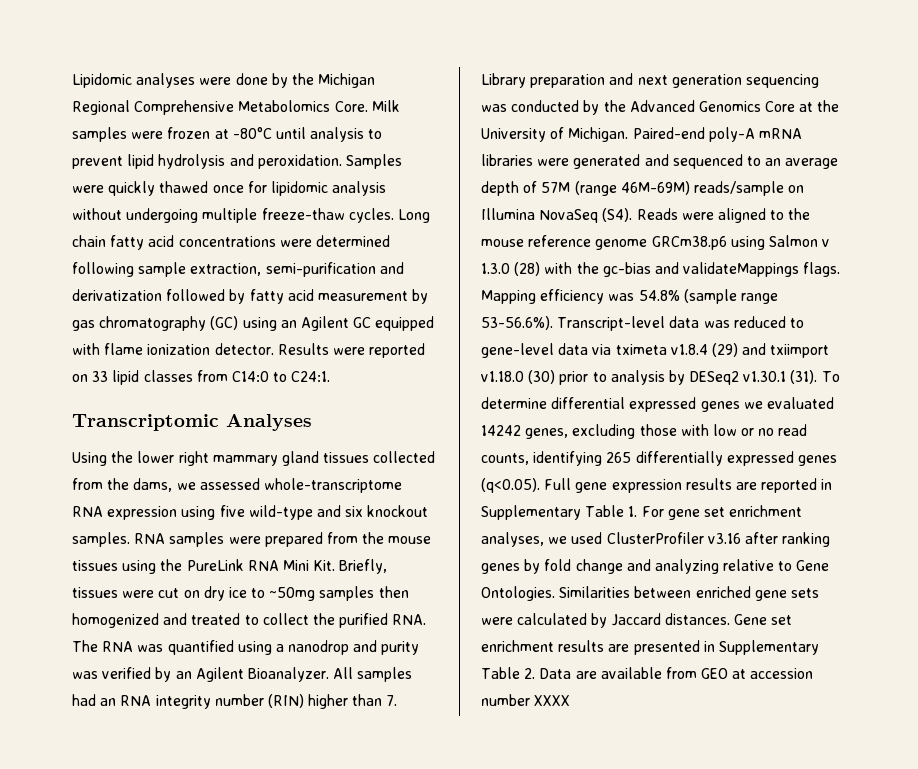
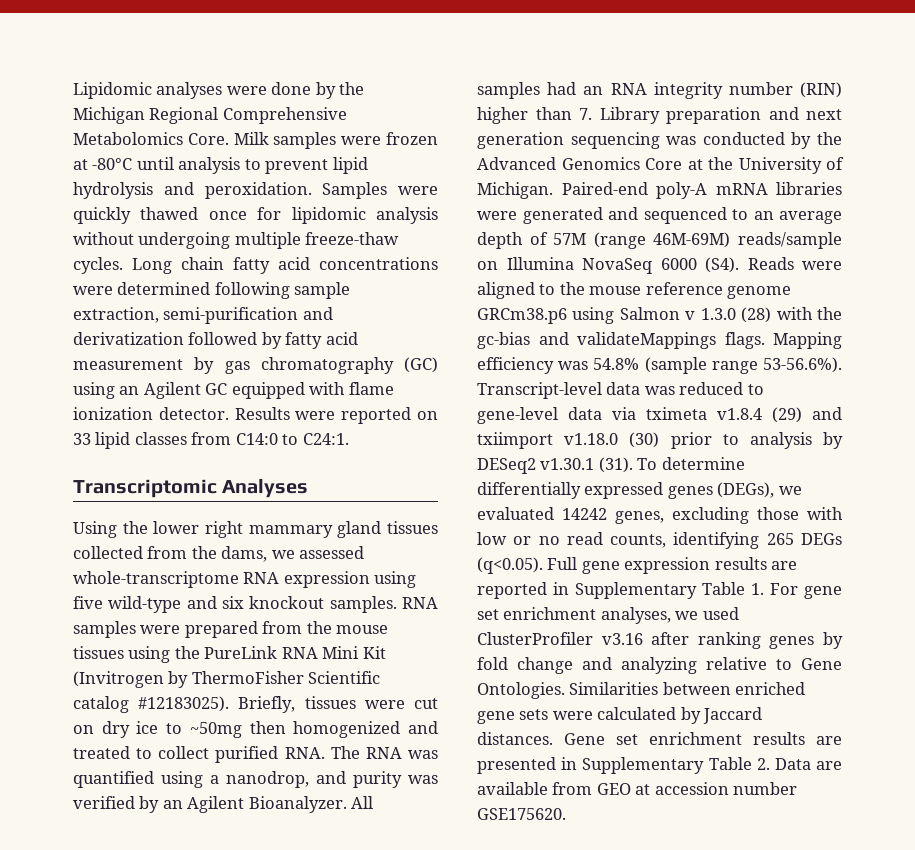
[313,560,336,571] Kit. -> [362,646,386,659] [73,671,381,688] [73,696,230,713] Kit (Invitrogen by ThermoFisher Scientific catalog #12183025).
[319,586,375,601] samples -> (242, 730) none
[312,613,335,625] the -> (210, 752) none
[288,640,350,655] nanodrop -> [226,771,309,788] nanodrop,
(599, 216) none -> [660,258,697,270] 6000
[551,397,740,412] differential expressed genes -> [477,482,775,499] differentially expressed genes (DEGs),
[635,451,837,466] differentially expressed genes -> [801,533,842,545] DEGs
[534,695,571,706] XXXX -> [477,808,566,820] GSE175620.

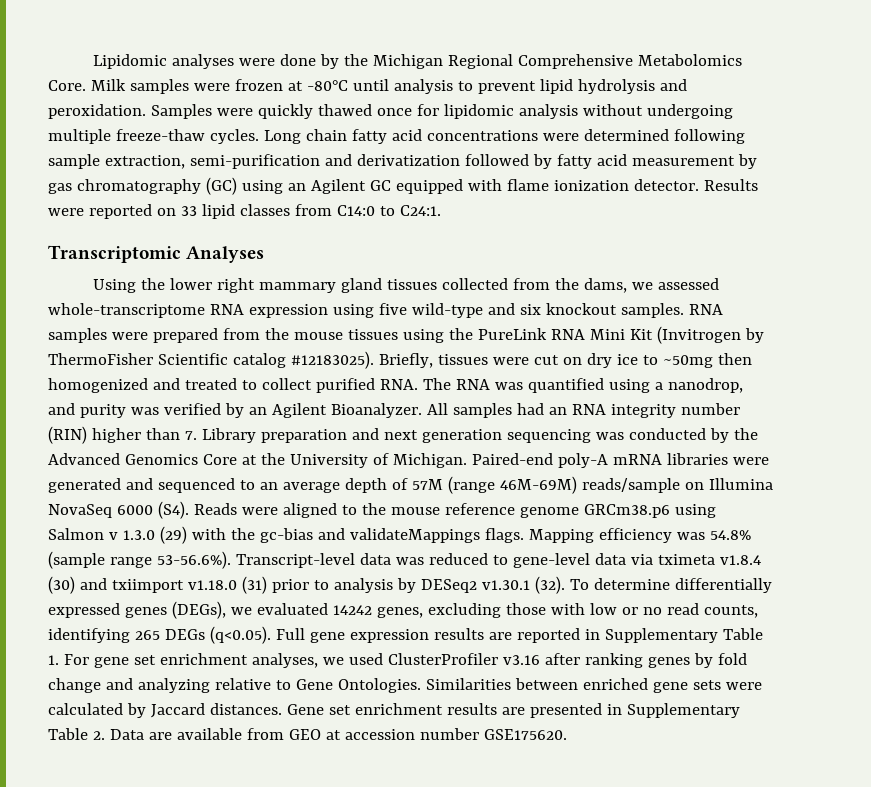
[741,307,772,323] (28) -> [159,526,187,544] (29)
[772,407,802,423] (29) -> [48,576,75,594] (30)
[629,432,660,448] (30) -> [241,576,267,594] (31)
[598,457,633,473] (31). -> [534,576,565,594] (32).

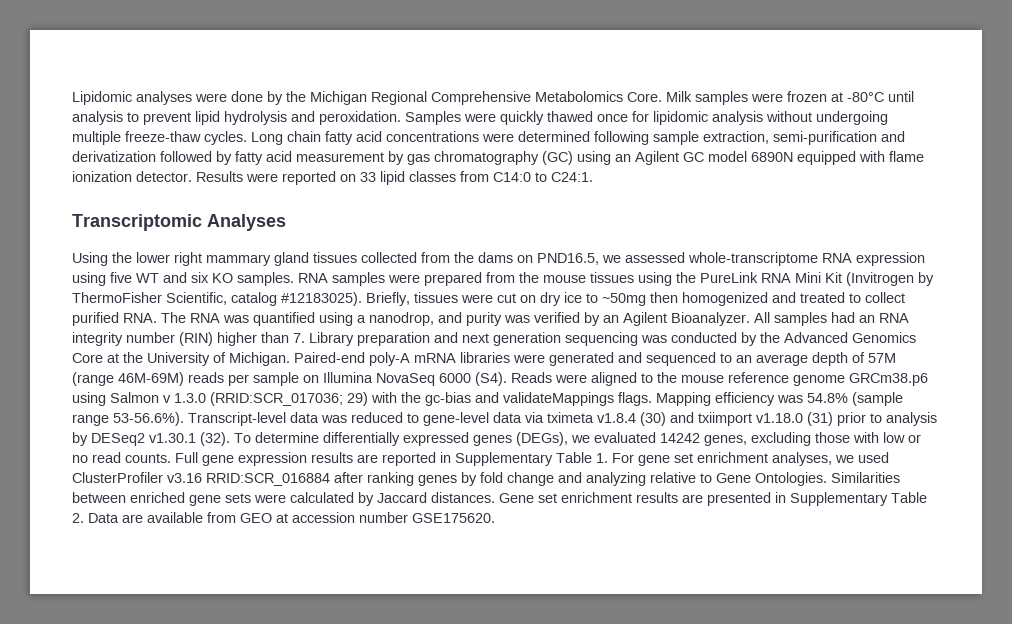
(391, 185) none -> [708,151,793,162] model 6890N
[584,278,628,293] dams, -> [478,252,599,265] dams on PND16.5,
[411,303,483,318] wild-type -> [136,273,159,283] WT
[545,303,617,315] knockout -> [212,273,233,283] KO
[157,353,228,365] Scientific -> [166,292,227,305] Scientific,
[581,478,680,493] reads/sample -> [188,372,299,386] reads per sample
[159,526,187,544] (29) -> [210,392,368,406] (RRID:SCR_017036; 29)
[703,605,758,618] [48,626,271,644] counts, identifying 265 DEGs (q<0.05). -> [125,453,171,463] counts.
(540, 660) none -> [206,473,330,486] RRID:SCR_016884

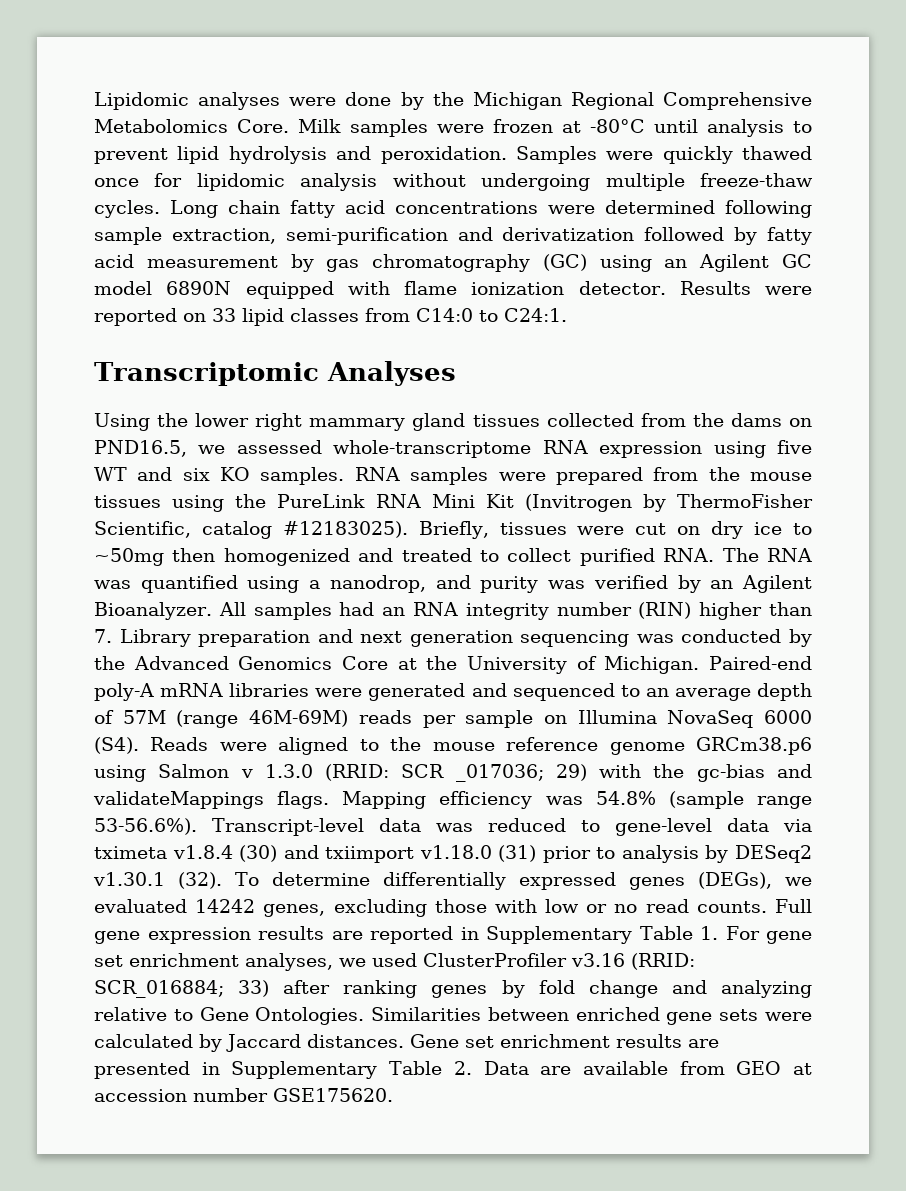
[210,392,343,406] (RRID:SCR_017036; -> [325,764,544,782] (RRID: SCR _017036;
[206,473,330,486] RRID:SCR_016884 -> [631,953,695,970] [94,980,270,998] (RRID: SCR_016884; 33)

